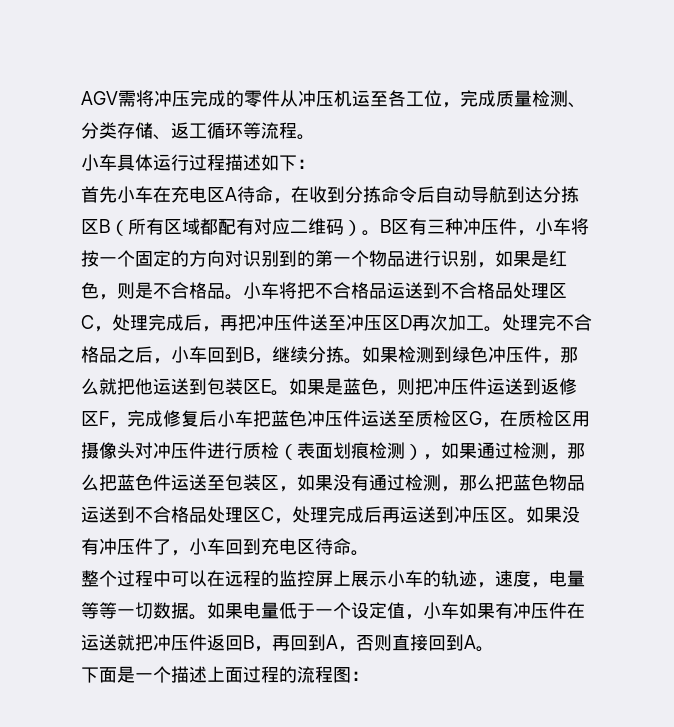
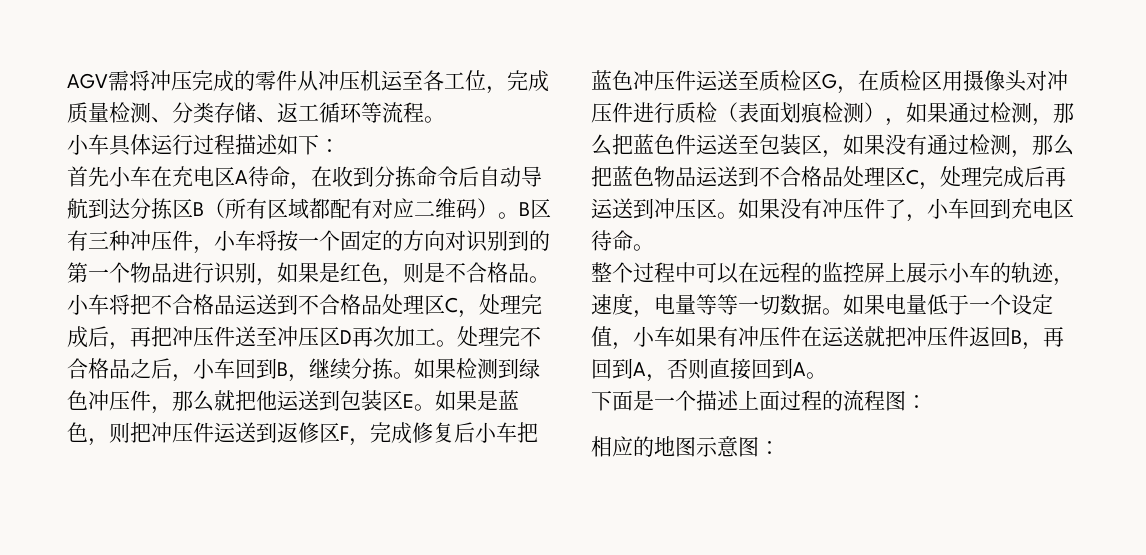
(369, 676) none -> [591,436,780,457] // 相应的地图示意图：

